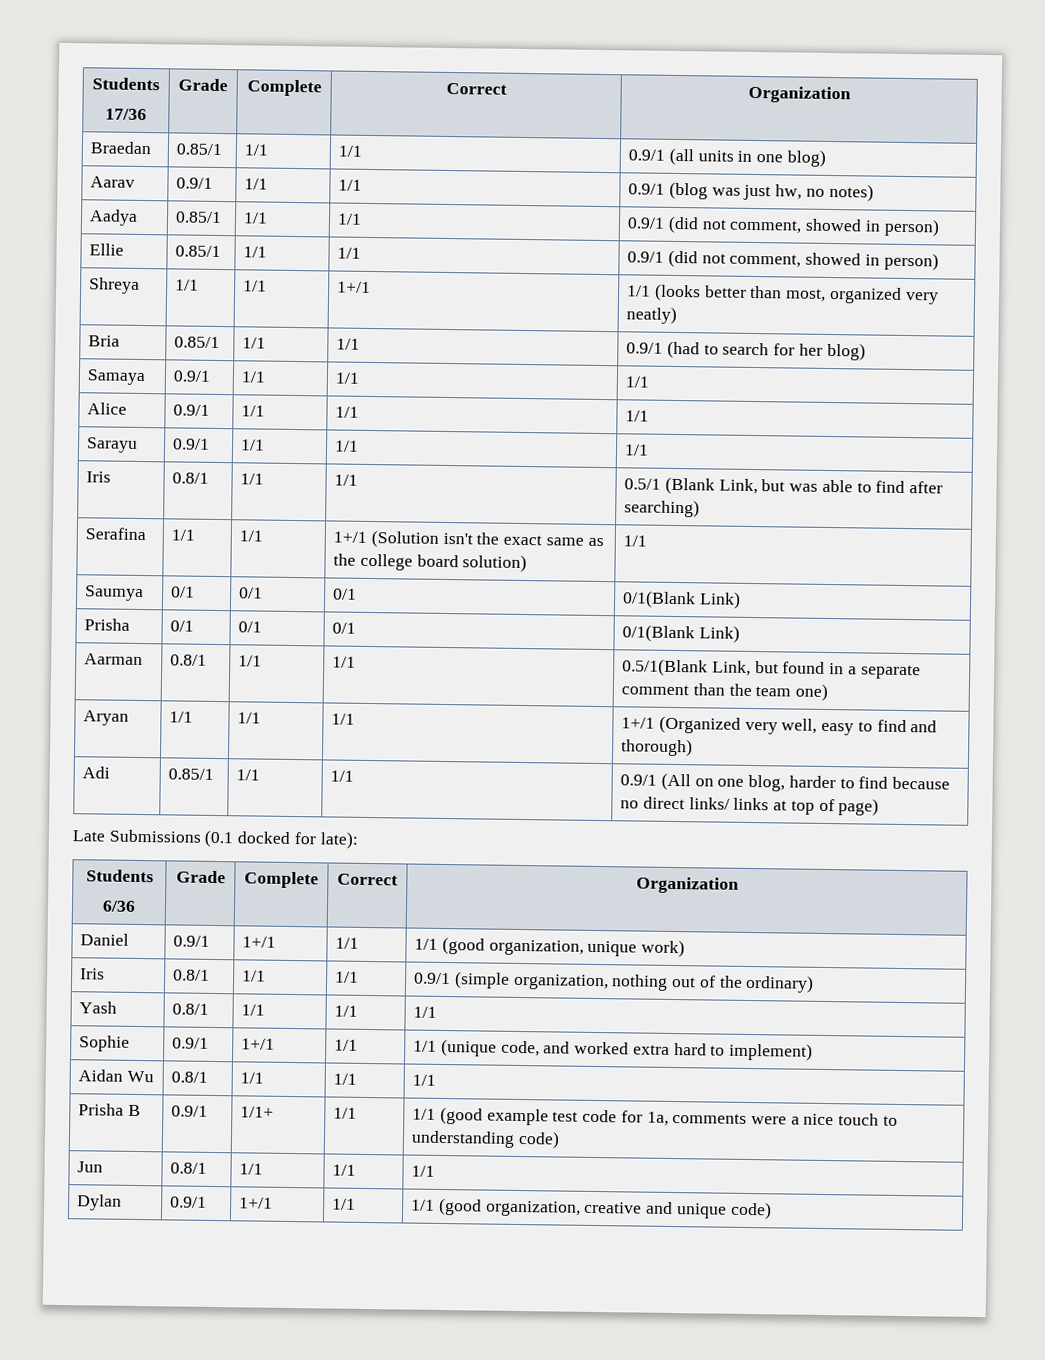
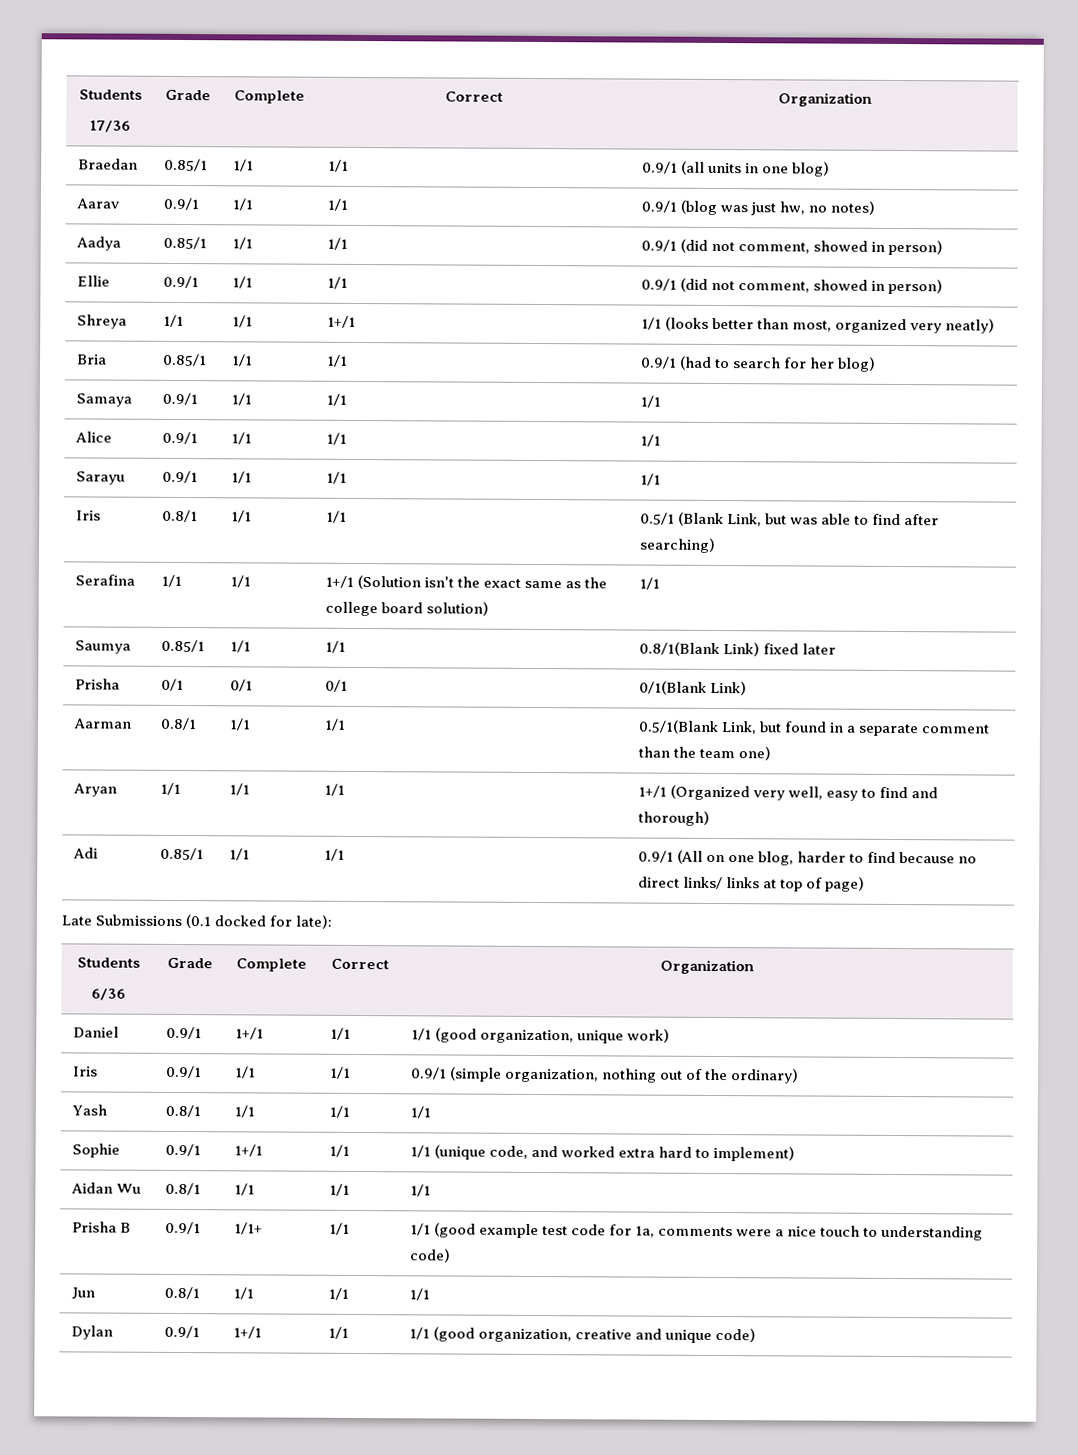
[175,245,222,258] 0.85/1 -> [162,275,199,289] 0.9/1
[171,586,196,598] [239,587,264,599] [333,588,358,600] [622,590,741,609] 0/1 | 0/1 | 0/1 | 0/1(Blank Link) -> [160,639,205,653] [229,640,251,653] [324,640,346,653] [638,641,836,657] 0.85/1 | 1/1 | 1/1 | 0.8/1(Blank Link) fixed later
[173,969,211,981] 0.8/1 -> [165,1065,202,1079] 0.9/1

